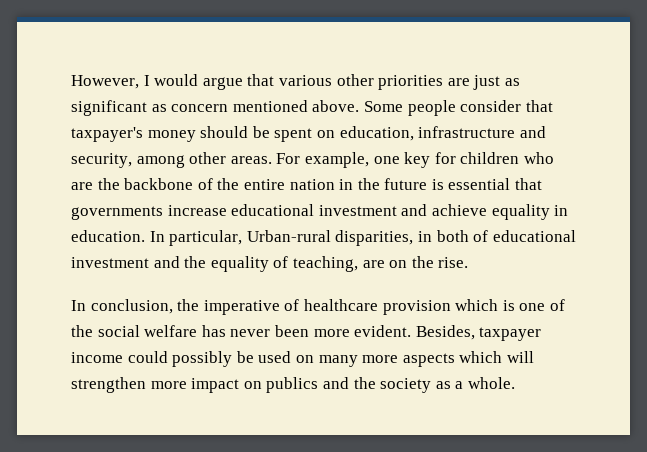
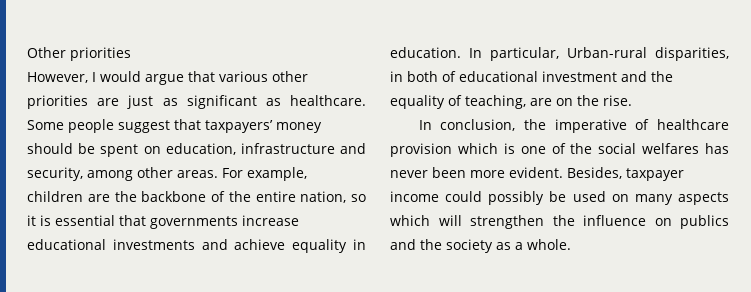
(71, 82) none -> [27,47,131,61] Other priorities //
[171,100,553,116] [71,127,143,142] concern mentioned above. Some people consider that taxpayer's -> [290,95,366,106] [27,119,273,133] healthcare. Some people suggest that taxpayers’
[373,152,554,168] one key for children who -> [27,191,83,202] children
[289,178,428,190] nation in the future -> [300,191,366,203] [27,215,36,226] nation, so it
[318,205,397,216] investment -> [112,239,195,250] investments
[144,325,198,337] welfare -> [642,143,700,154] welfares
[362,355,399,363] more -> (673, 199) none
[150,378,240,393] more impact -> [552,215,646,226] the influence

